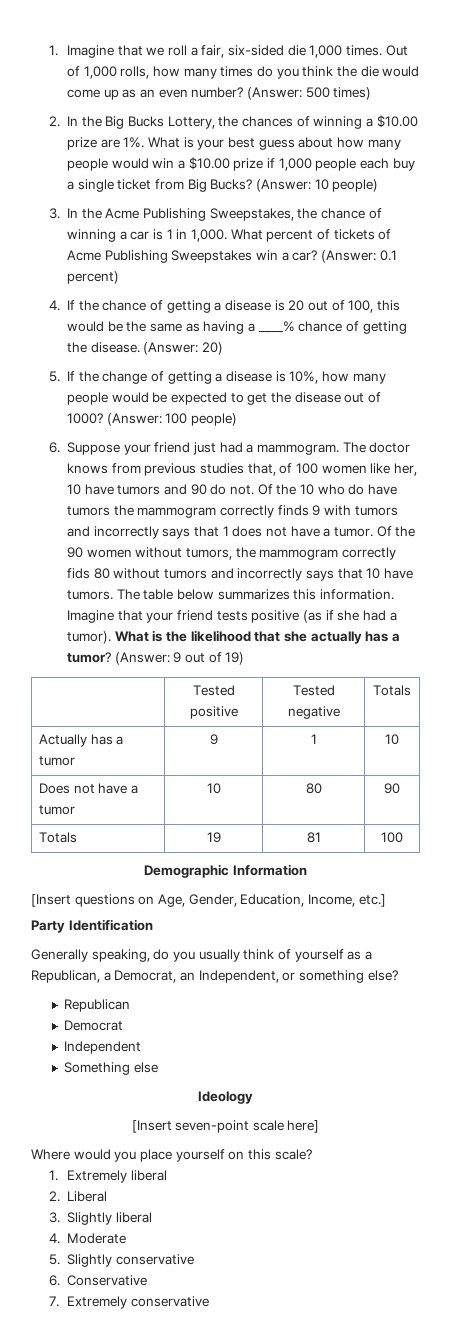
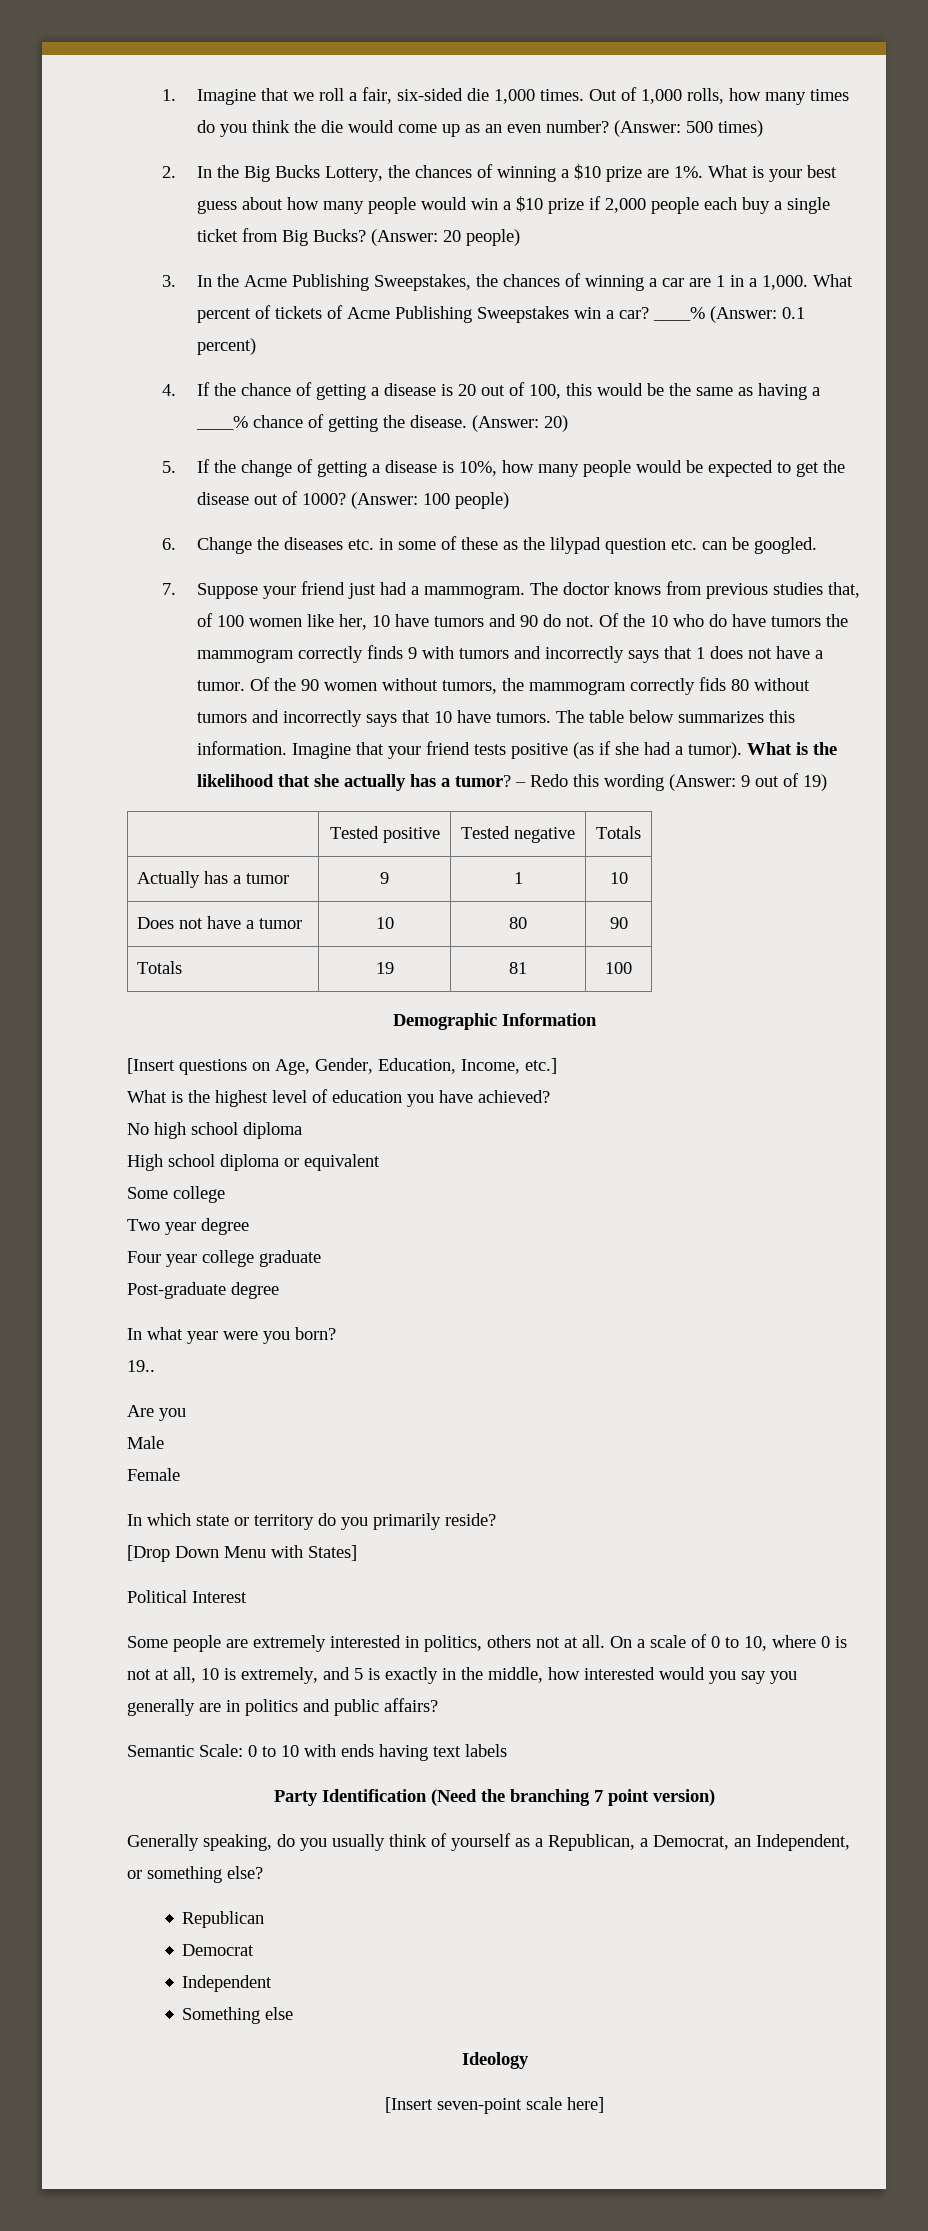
[376,115,418,128] $10.00 -> [573,164,601,180] $10
[188,157,230,170] $10.00 -> [515,196,543,212] $10
[278,158,312,171] 1,000 -> [604,198,646,213] 2,000
[314,179,329,190] 10 -> [442,230,461,242] 20
[320,208,365,219] chance -> [502,274,560,287] chances
[152,229,163,240] is -> [688,278,711,287] are
(188, 234) none -> [748,278,757,287] a
(318, 255) none -> [652,307,705,321] ____%
(61, 447) none -> [196,536,817,554] [161,583,176,595] Change the diseases etc. in some of these as the lilypad question etc. can be googled. // 7.
(112, 657) none -> [514,774,664,791] – Redo this wording
[31,919,153,933] Party Identification -> [127,1089,550,1107] [127,1122,302,1139] [127,1154,380,1171] [127,1186,225,1203] [127,1218,249,1235] [127,1250,321,1267] [127,1282,279,1299] [127,1327,336,1344] [127,1360,155,1372] [127,1405,186,1421] [127,1436,164,1449] [127,1468,180,1481] [127,1513,496,1530] [127,1545,357,1562] [127,1590,247,1603] [127,1634,847,1652] [127,1667,797,1684] [127,1698,438,1716] [127,1744,507,1761] [274,1789,715,1806] What is the highest level of education you have achieved? // No high school diploma // High school diploma or equivalent // Some college // Two year degree // Four year college graduate // Post-graduate degree // In what year were you born? // 19.. // Are you // Male // Female // In which state or territory do you primarily reside? // [Drop Down Menu with States] // Political Interest // Some people are extremely interested in politics, others not at all. On a scale of 0 to 10, where 0 is not at all, 10 is extremely, and 5 is exactly in the middle, how interested would you say you generally are in politics and public affairs? // Semantic Scale: 0 to 10 with ends having text labels // Party Identification (Need the branching 7 point version)
[31,1149,312,1162] [49,1170,167,1183] [49,1191,108,1202] [49,1212,152,1225] [49,1233,127,1244] [49,1254,194,1267] [49,1275,148,1286] [49,1296,209,1309] // Where would you place yourself on this scale? // 1. Extremely liberal // 2. Liberal // 3. Slightly liberal // 4. Moderate // 5. Slightly conservative // 6. Conservative // 7. Extremely conservative -> (604, 2105) none

